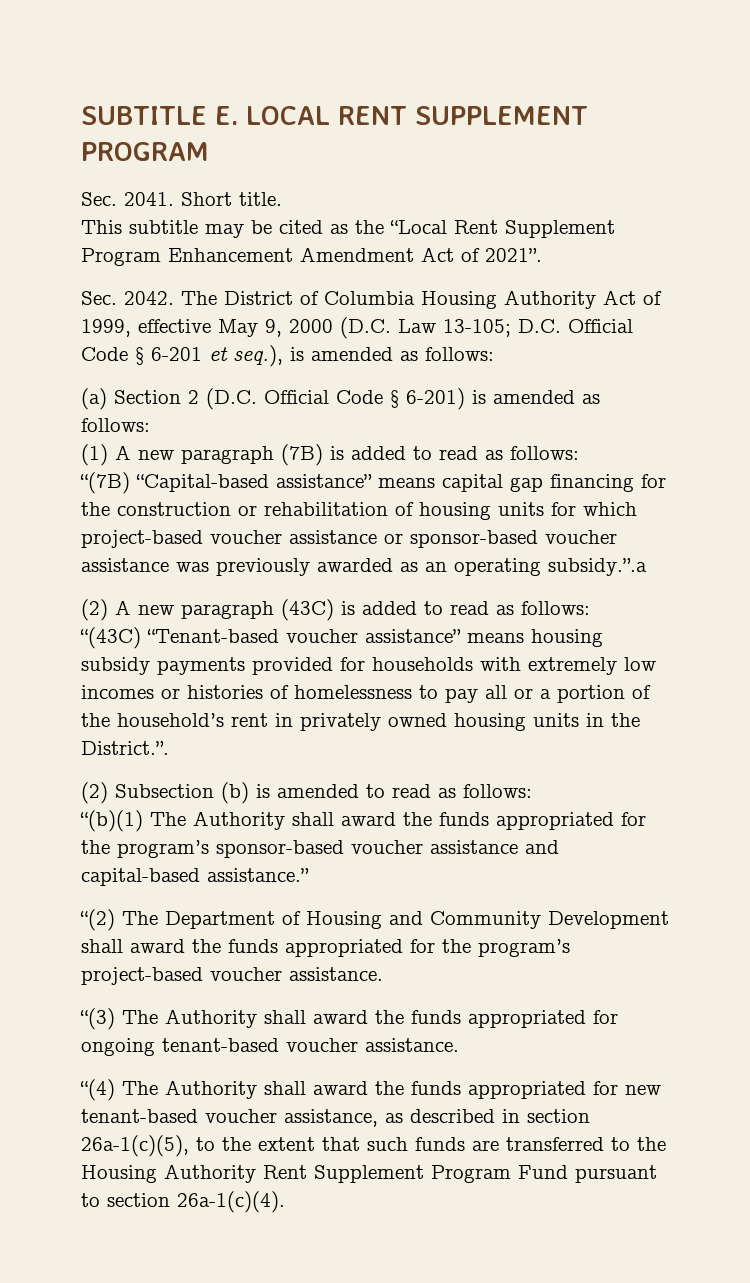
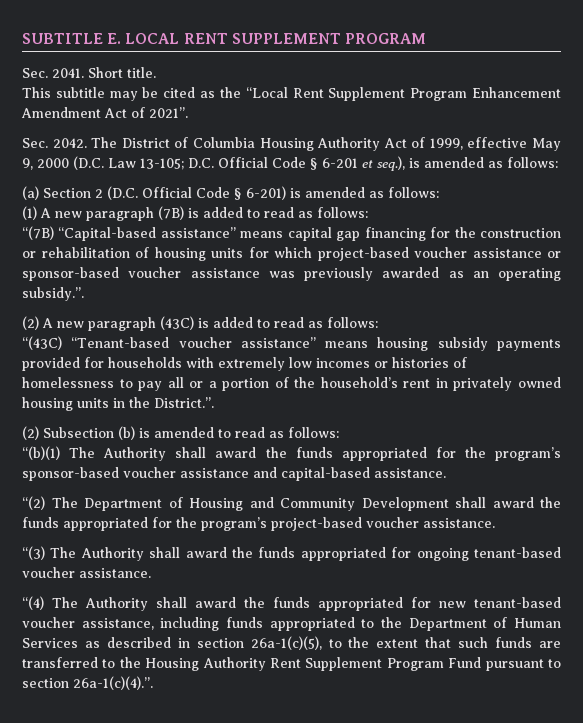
[548,558,647,576] subsidy.”.a -> [22,287,84,301] subsidy.”.
[207,868,309,882] assistance.” -> [374,468,446,478] assistance.
(378, 1118) none -> [160,617,561,631] [22,638,78,648] including funds appropriated to the Department of Human Services
[177,1191,285,1213] 26a-1(c)(4). -> [73,676,153,690] 26a-1(c)(4).”.

